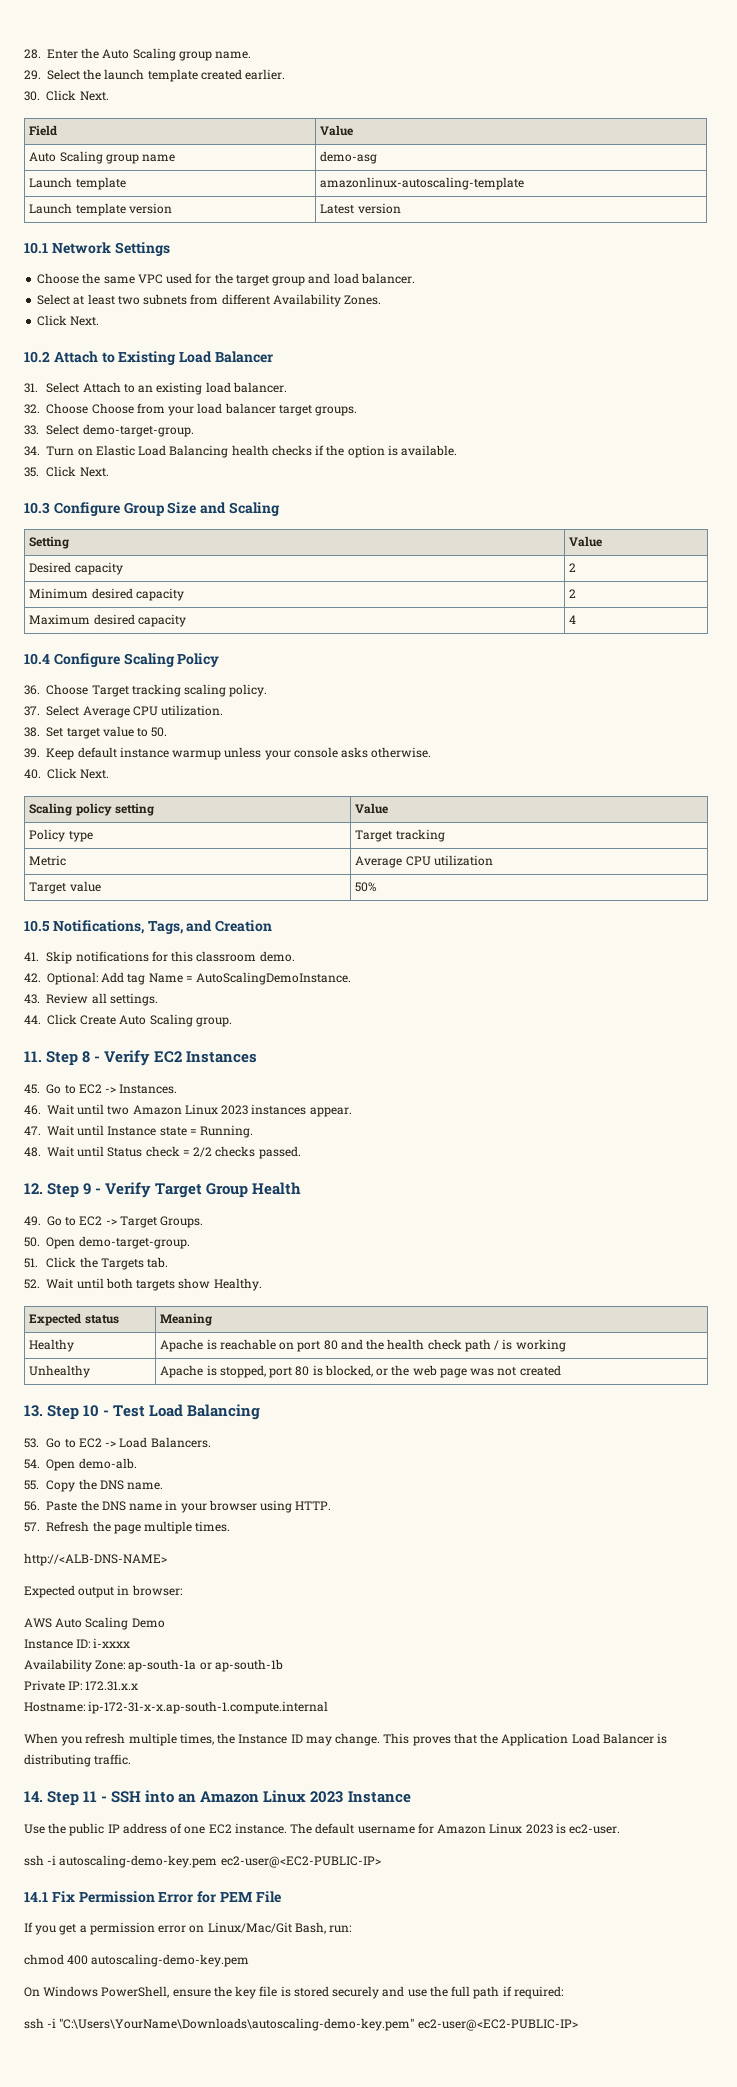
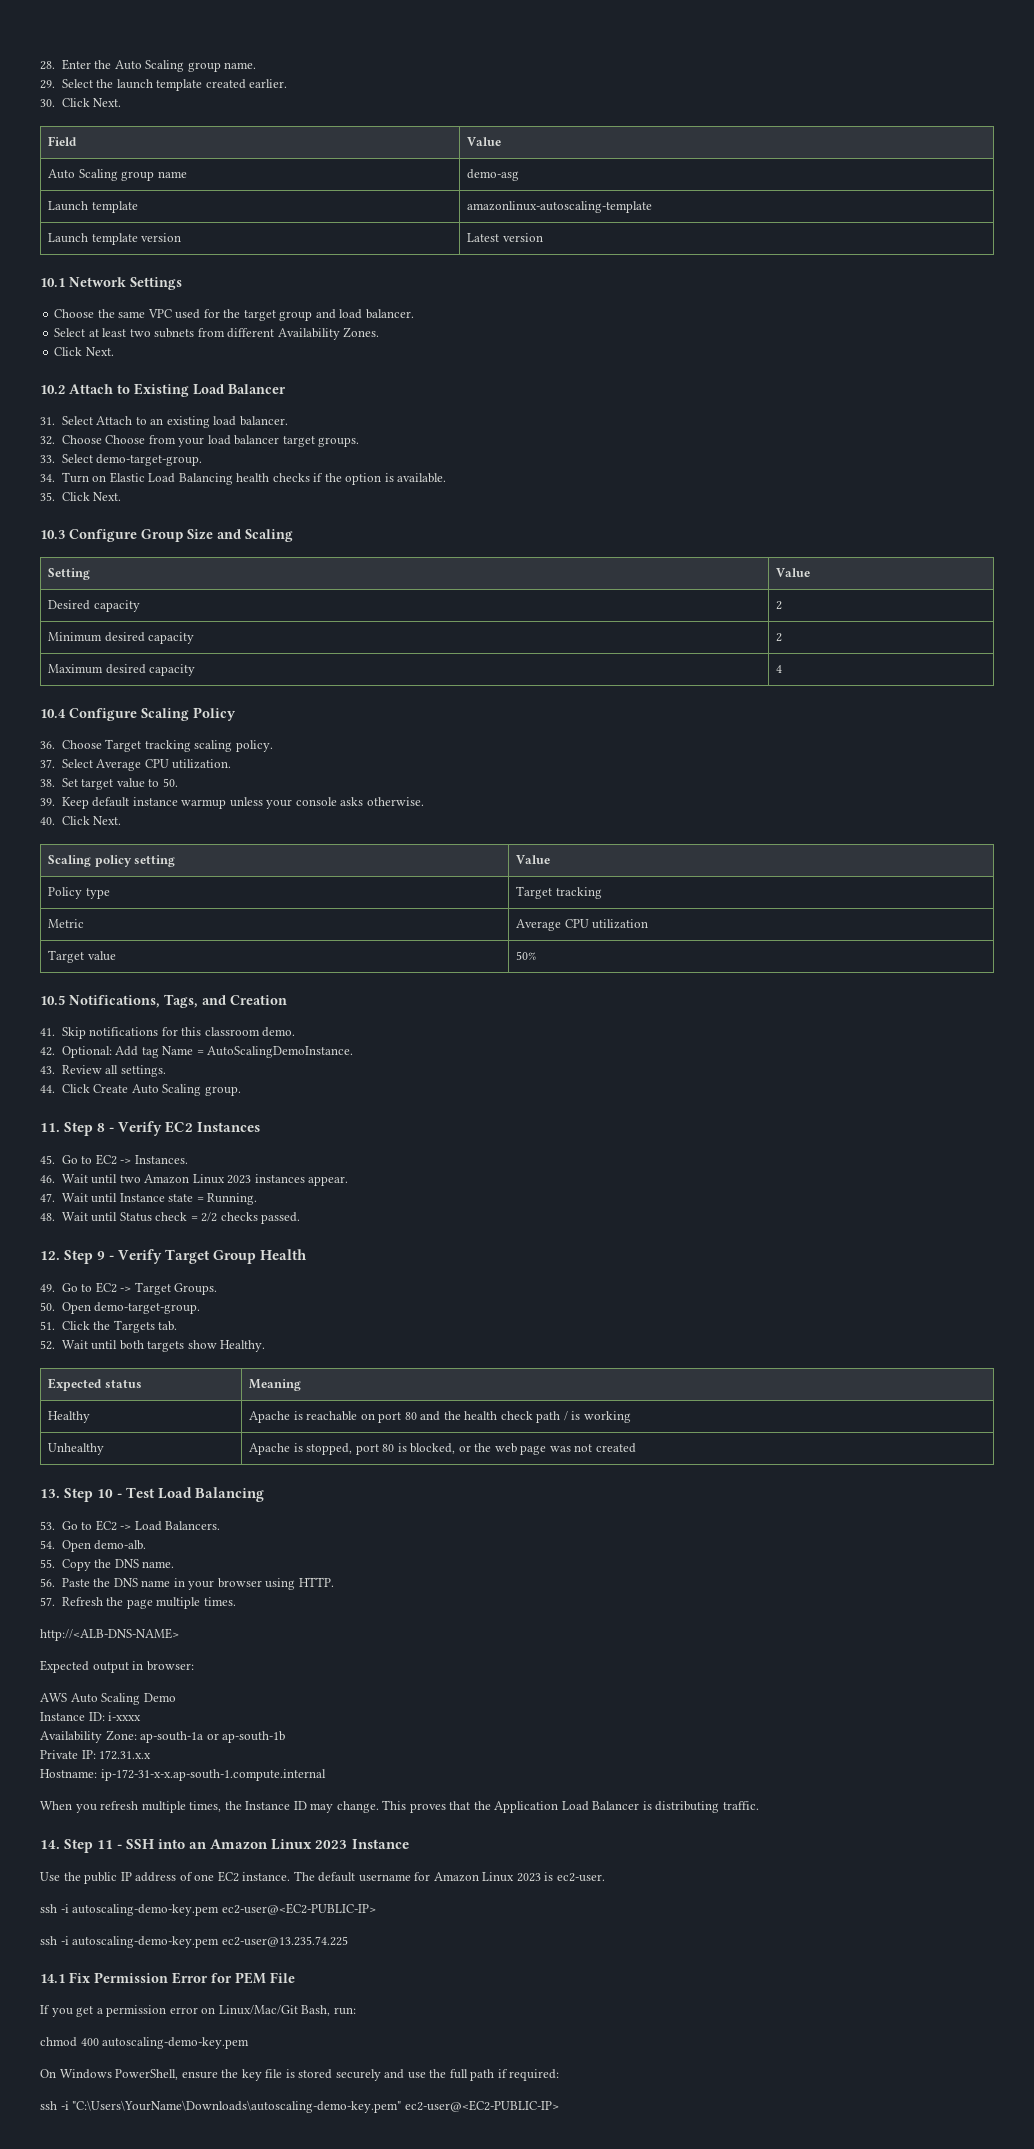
(381, 1862) none -> [40,1936,348,1948] // ssh -i autoscaling-demo-key.pem ec2-user@13.235.74.225

